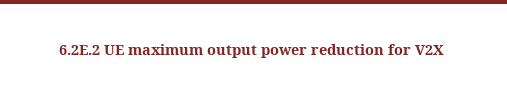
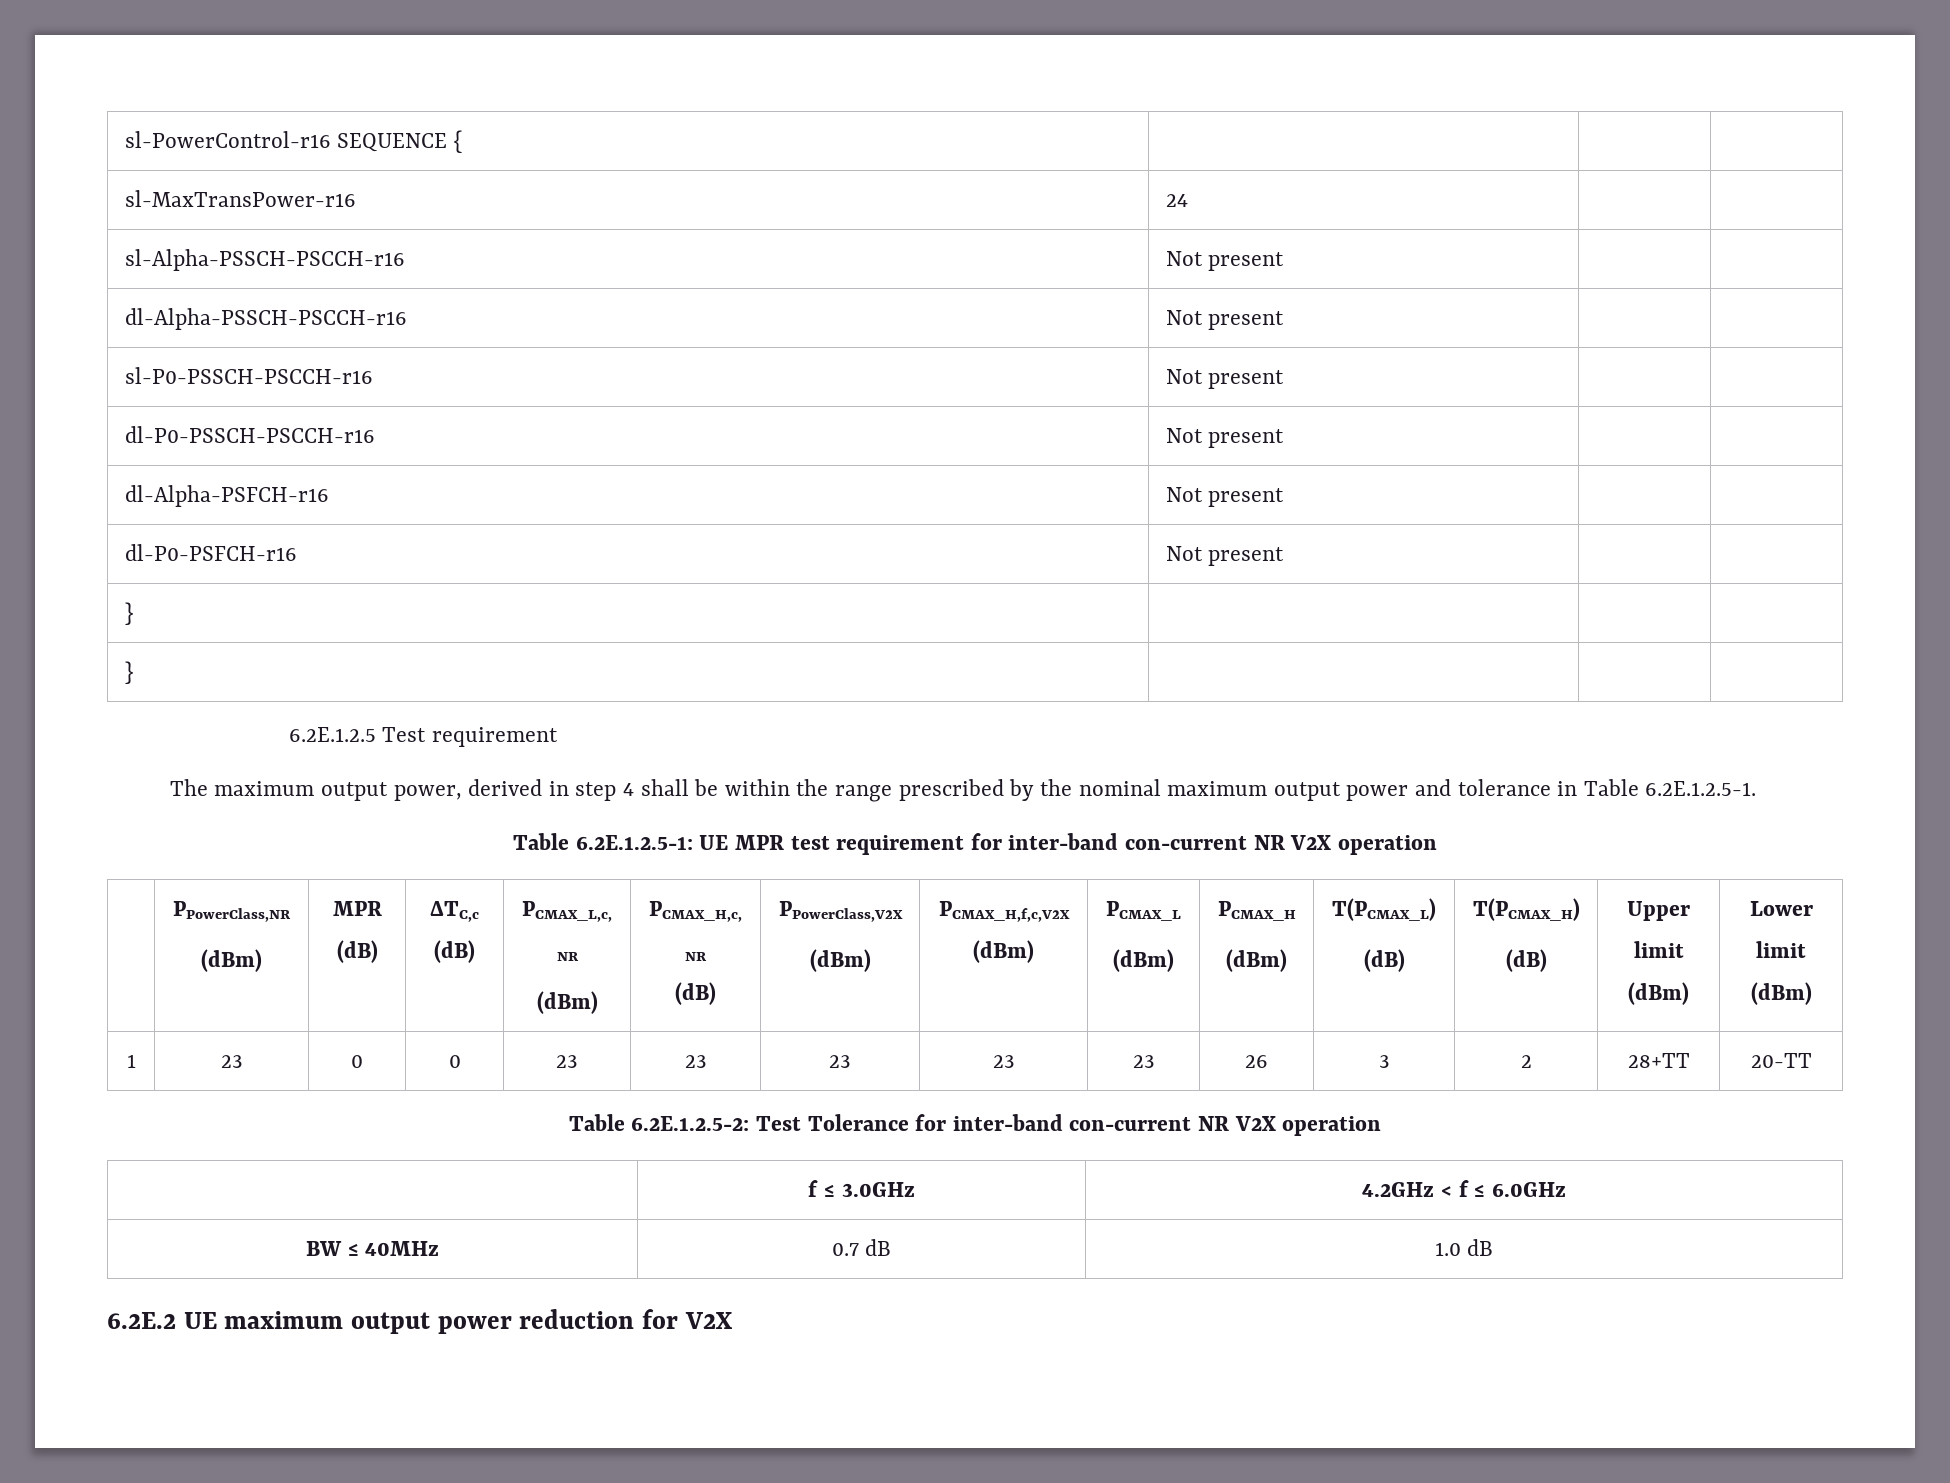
(59, 50) none -> [124,130,463,153] [124,190,356,207] [1165,194,1188,207] [124,249,405,271] [1165,251,1285,271] [124,308,407,330] [1165,310,1285,330] [124,367,373,384] [1165,369,1285,389] [124,426,375,443] [1165,428,1285,448] [124,485,329,507] [1165,487,1285,507] [124,544,297,561] [1165,546,1285,566] [124,602,133,625] [124,661,133,684] [288,727,559,747] [169,779,1757,802] [513,833,1437,855] [173,901,291,922] [201,949,262,972] [332,901,382,916] [336,940,378,963] [430,901,479,922] [434,940,475,963] [522,901,612,922] [556,952,579,961] [536,991,598,1014] [649,901,742,922] [685,952,707,961] [675,982,716,1005] [778,901,903,922] [809,949,871,972] [938,901,1070,922] [973,940,1034,963] [1106,901,1181,921] [1113,949,1174,972] [1217,901,1296,921] [1226,949,1288,972] [1332,898,1437,921] [1363,949,1405,972] [1472,898,1580,921] [1505,949,1547,972] [1627,901,1691,921] [1633,941,1684,958] [1628,982,1690,1005] [1749,901,1813,916] [1756,941,1807,958] [1750,982,1812,1005] [126,1054,136,1068] [220,1055,243,1068] [351,1055,363,1068] [448,1055,461,1068] [556,1055,578,1068] [684,1055,707,1068] [829,1055,851,1068] [992,1055,1015,1068] [1132,1055,1155,1068] [1245,1055,1269,1068] [1378,1055,1390,1068] [1520,1055,1532,1068] [1627,1053,1690,1068] [1750,1053,1812,1068] [568,1114,1382,1136] [808,1180,915,1197] [1362,1180,1566,1197] [305,1241,440,1256] [831,1239,892,1256] [1434,1239,1494,1256] sl-PowerControl-r16 SEQUENCE { | | | // sl-MaxTransPower-r16 | 24 | | // sl-Alpha-PSSCH-PSCCH-r16 | Not present | | // dl-Alpha-PSSCH-PSCCH-r16 | Not present | | // sl-P0-PSSCH-PSCCH-r16 | Not present | | // dl-P0-PSSCH-PSCCH-r16 | Not present | | // dl-Alpha-PSFCH-r16 | Not present | | // dl-P0-PSFCH-r16 | Not present | | // } | | | // } | | | // 6.2E.1.2.5 Test requirement // The maximum output power, derived in step 4 shall be within the range prescribed by the nominal maximum output power and tolerance in Table 6.2E.1.2.5-1. // Table 6.2E.1.2.5-1: UE MPR test requirement for inter-band con-current NR V2X operation // | PPowerClass,NR // (dBm) | MPR (dB) | ΔTC,c (dB) | PCMAX_L,c, NR // (dBm) | PCMAX_H,c, NR // (dB) | PPowerClass,V2X // (dBm) | PCMAX_H,f,c,V2X (dBm) | PCMAX_L // (dBm) | PCMAX_H // (dBm) | T(PCMAX_L) // (dB) | T(PCMAX_H) // (dB) | Upper limit (dBm) | Lower limit (dBm) // 1 | 23 | 0 | 0 | 23 | 23 | 23 | 23 | 23 | 26 | 3 | 2 | 28+TT | 20-TT // Table 6.2E.1.2.5-2: Test Tolerance for inter-band con-current NR V2X operation // | f ≤ 3.0GHz | 4.2GHz < f ≤ 6.0GHz // BW ≤ 40MHz | 0.7 dB | 1.0 dB //

